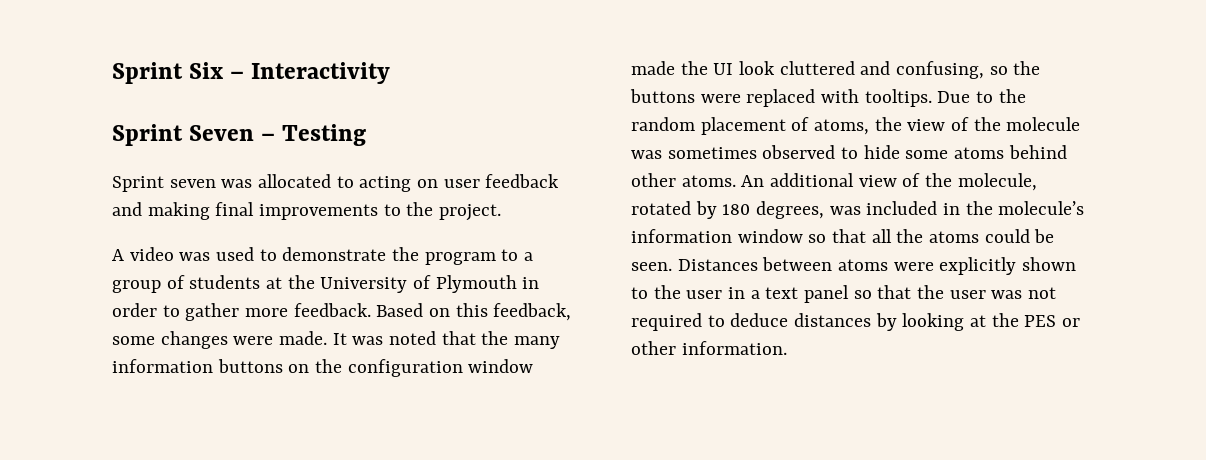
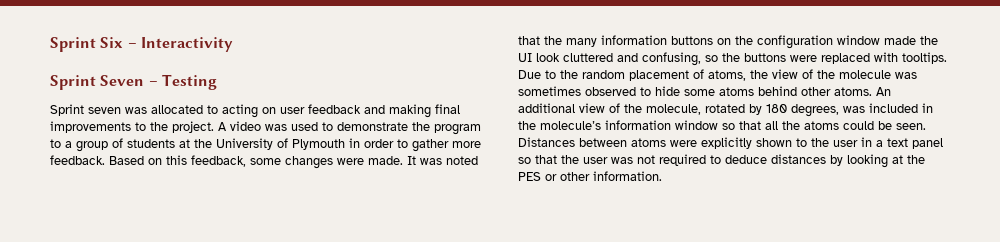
(502, 212) // -> (214, 127) none

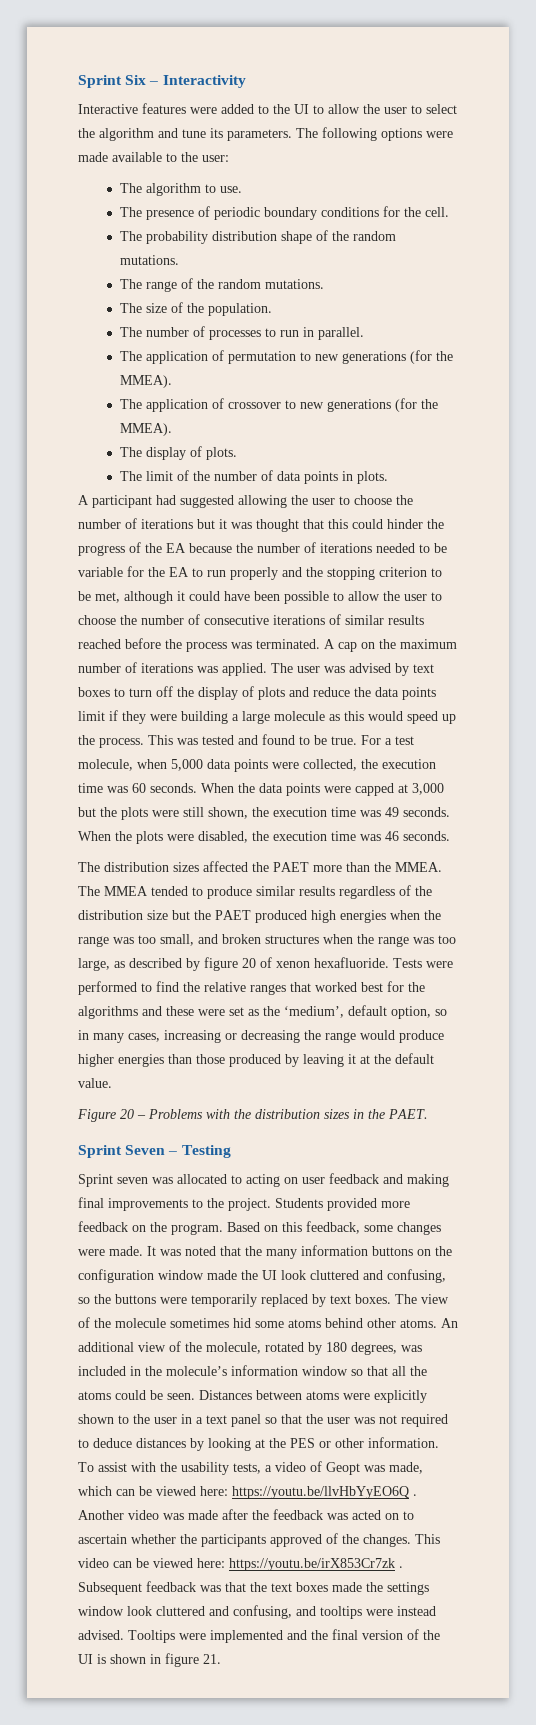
(233, 44) none -> [78,103,457,114] [78,127,453,141] [78,152,229,162] [120,183,243,196] [120,206,450,220] [120,230,397,244] [120,255,180,265] [120,278,325,292] [120,302,273,316] [120,326,365,340] [120,350,454,364] [120,375,173,388] [120,398,439,412] [120,423,173,436] [120,446,238,460] [120,470,389,484] [78,495,413,508] [78,518,444,532] [78,542,447,556] [78,566,442,580] [78,591,442,604] [78,614,424,625] [78,638,457,652] [78,662,434,676] [78,686,436,700] [78,710,456,724] [78,734,414,748] [78,759,436,772] [78,783,444,796] [78,807,450,820] [78,831,450,844] [78,861,442,872] [78,885,432,899] [78,910,441,923] [78,934,456,947] [78,957,453,971] [78,981,425,995] [78,1005,447,1019] [78,1030,444,1043] [78,1053,434,1067] [78,1078,112,1088] [77,1109,428,1122] // Interactive features were added to the UI to allow the user to select the algorithm and tune its parameters. The following options were made available to the user: // The algorithm to use. // The presence of periodic boundary conditions for the cell. // The probability distribution shape of the random mutations. // The range of the random mutations. // The size of the population. // The number of processes to run in parallel. // The application of permutation to new generations (for the MMEA). // The application of crossover to new generations (for the MMEA). // The display of plots. // The limit of the number of data points in plots. // A participant had suggested allowing the user to choose the number of iterations but it was thought that this could hinder the progress of the EA because the number of iterations needed to be variable for the EA to run properly and the stopping criterion to be met, although it could have been possible to allow the user to choose the number of consecutive iterations of similar results reached before the process was terminated. A cap on the maximum number of iterations was applied. The user was advised by text boxes to turn off the display of plots and reduce the data points limit if they were building a large molecule as this would speed up the process. This was tested and found to be true. For a test molecule, when 5,000 data points were collected, the execution time was 60 seconds. When the data points were capped at 3,000 but the plots were still shown, the execution time was 49 seconds. When the plots were disabled, the execution time was 46 seconds. // The distribution sizes affected the PAET more than the MMEA. The MMEA tended to produce similar results regardless of the distribution size but the PAET produced high energies when the range was too small, and broken structures when the range was too large, as described by figure 20 of xenon hexafluoride. Tests were performed to find the relative ranges that worked best for the algorithms and these were set as the ‘medium’, default option, so in many cases, increasing or decreasing the range would produce higher energies than those produced by leaving it at the default value. // Figure 20 – Problems with the distribution sizes in the PAET.
[218,121,481,135] [50,138,481,152] [50,155,105,165] A video was used to demonstrate the program to a group of students at the University of Plymouth in order to gather more feedback. -> [275,1198,410,1211] [78,1221,223,1235] Students provided more feedback on the program.
[821,52,947,64] [518,69,917,81] [518,86,680,96] replaced with tooltips. Due to the random placement of atoms, the view of the molecule was sometimes observed to hide -> [191,1294,449,1307] [78,1317,251,1328] temporarily replaced by text boxes. The view of the molecule sometimes hid
(662, 176) none -> [78,1461,423,1475] [78,1486,417,1499] [78,1509,414,1520] [78,1533,440,1547] [78,1558,403,1571] [78,1581,429,1595] [78,1605,436,1619] [78,1629,440,1643] [78,1653,221,1667] To assist with the usability tests, a video of Geopt was made, which can be viewed here: https://youtu.be/llvHbYyEO6Q . Another video was made after the feedback was acted on to ascertain whether the participants approved of the changes. This video can be viewed here: https://youtu.be/irX853Cr7zk . Subsequent feedback was that the text boxes made the settings window look cluttered and confusing, and tooltips were instead advised. Tooltips were implemented and the final version of the UI is shown in figure 21.

